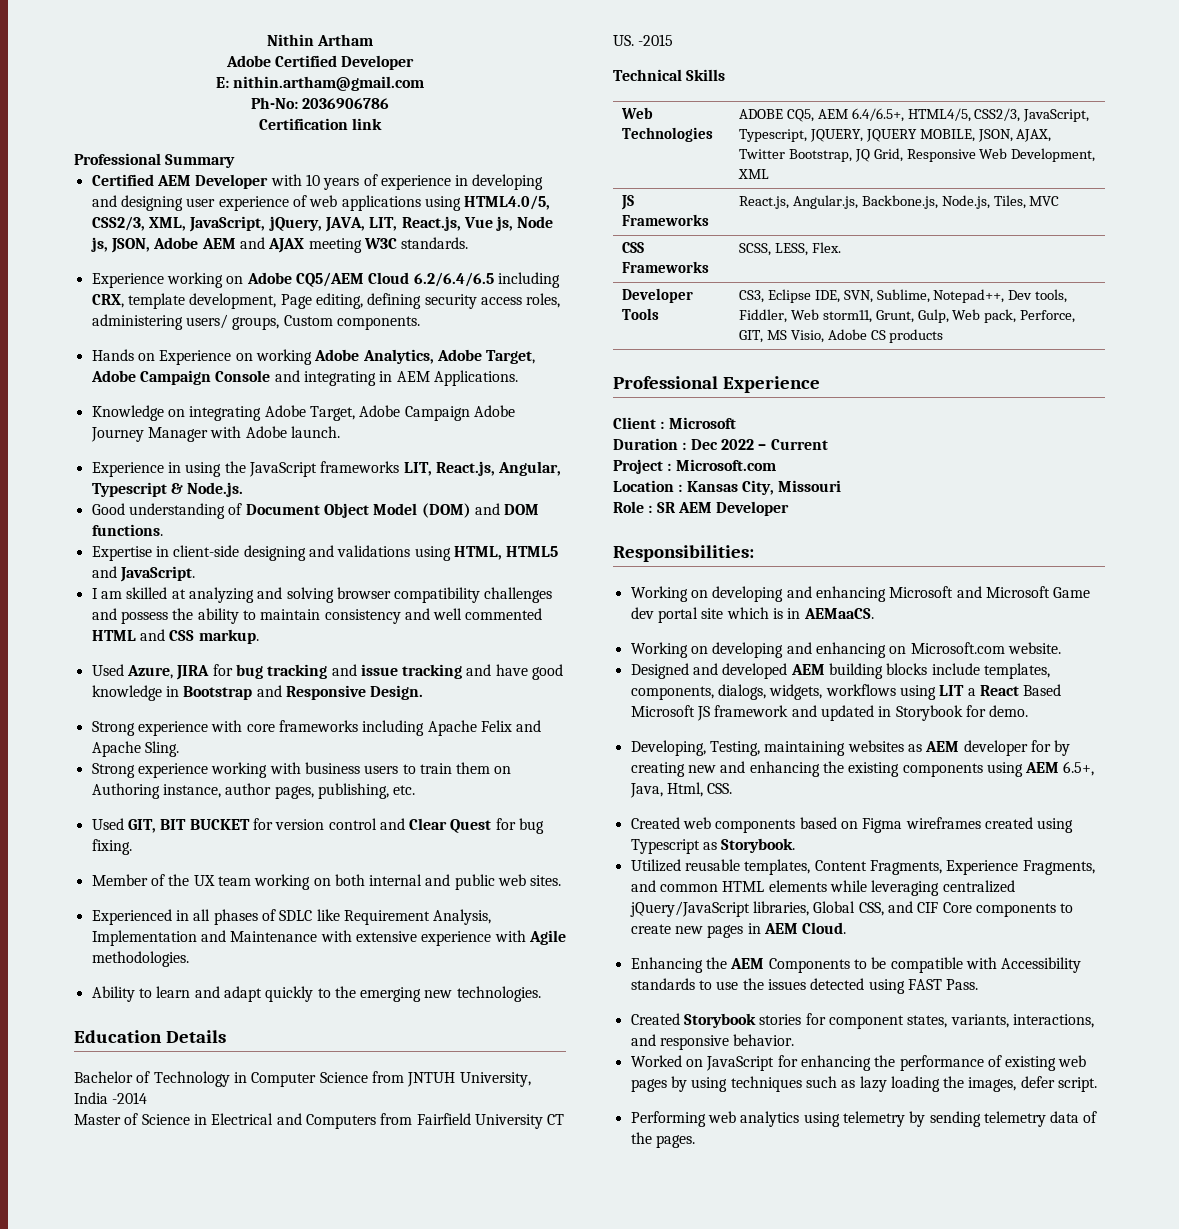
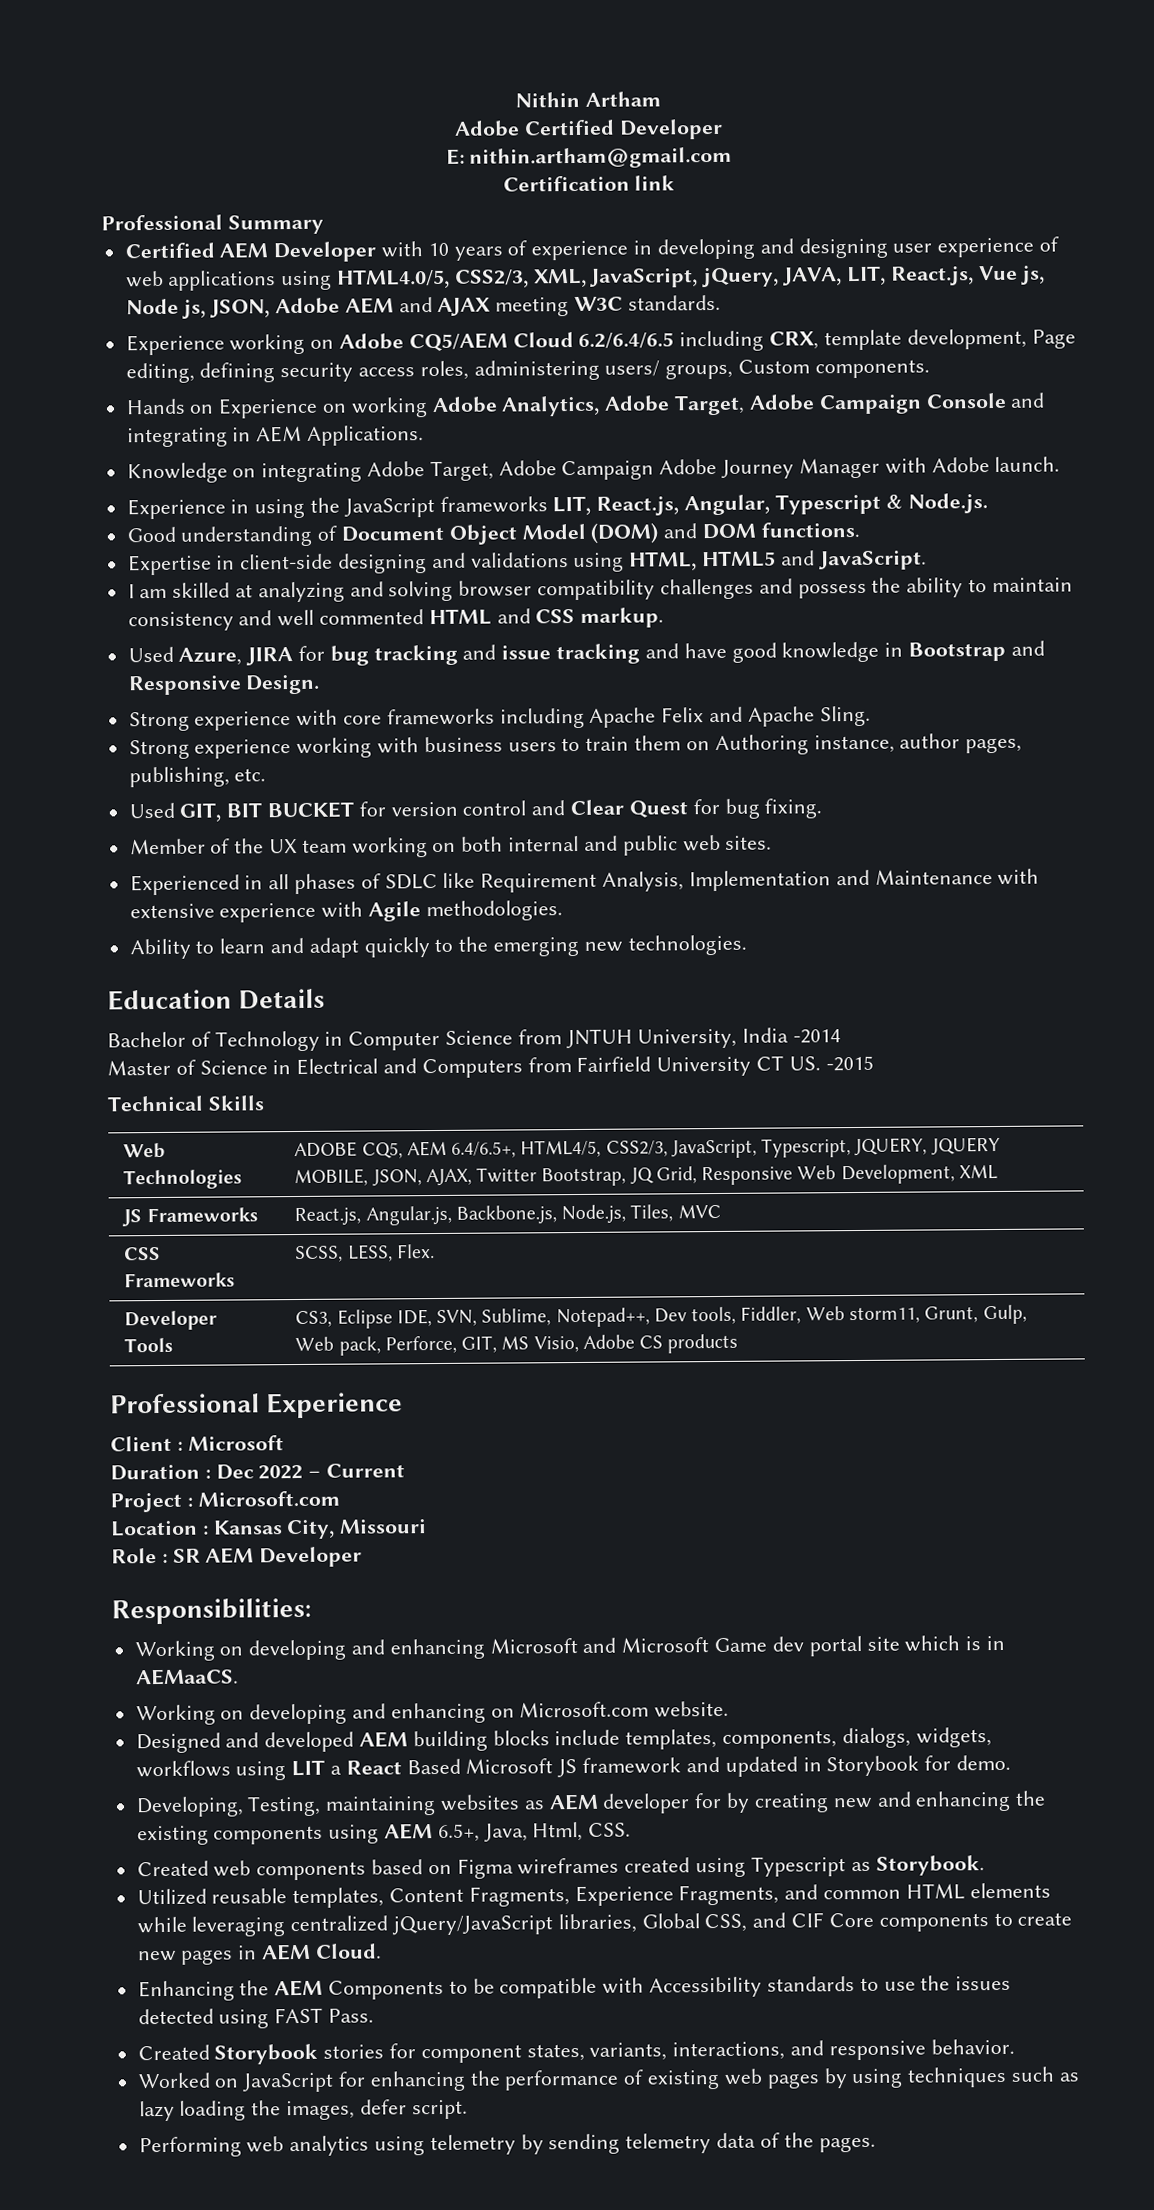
[250,97,390,109] // Ph-No: 2036906786 -> (733, 157) none

